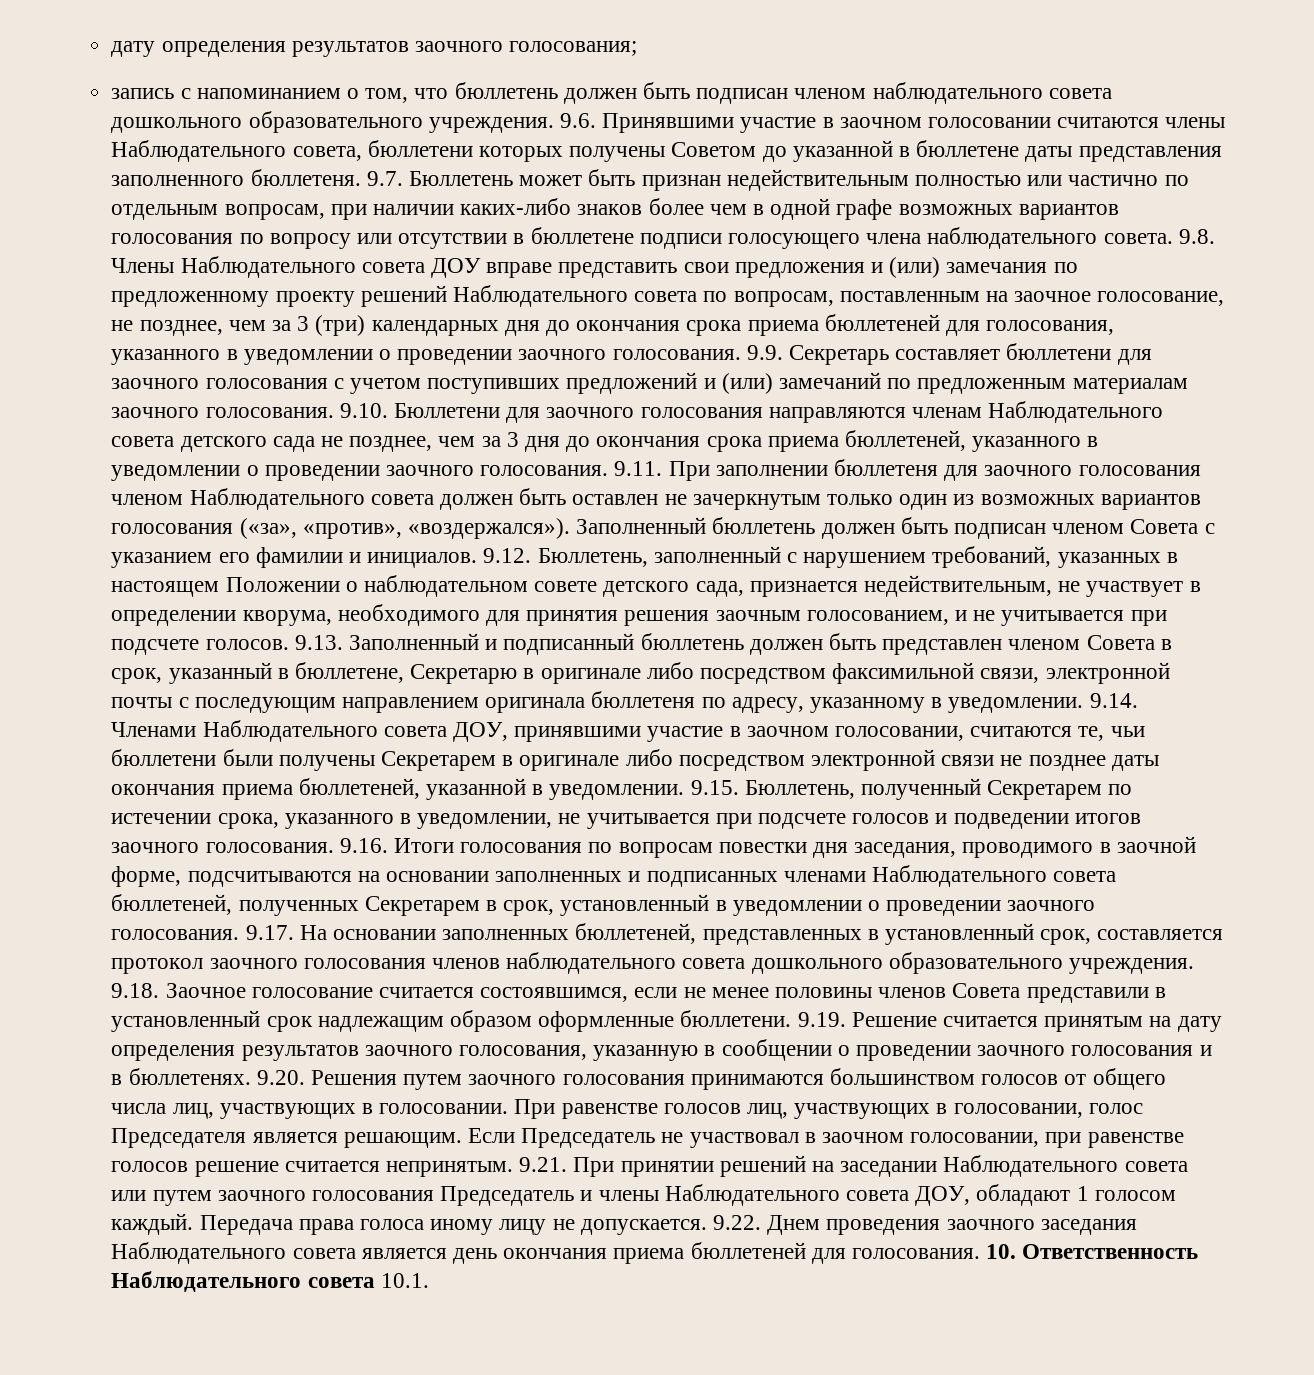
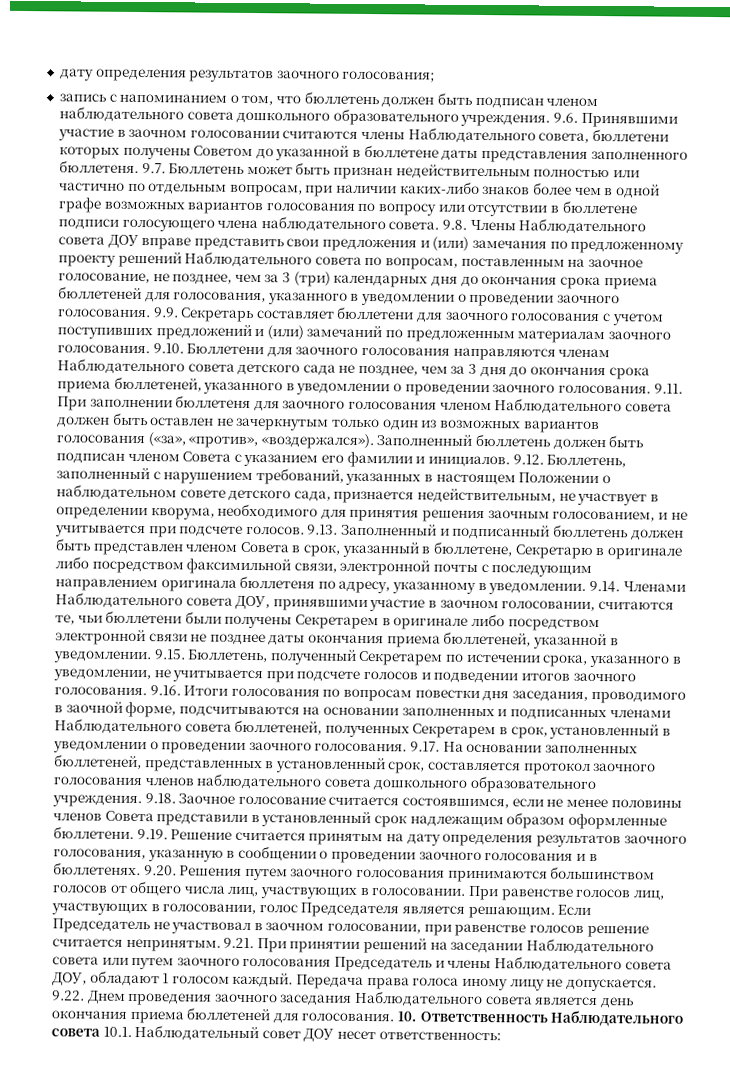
(429, 1280) none -> [134,1025,501,1042] Наблюдательный совет ДОУ несет ответственность:

